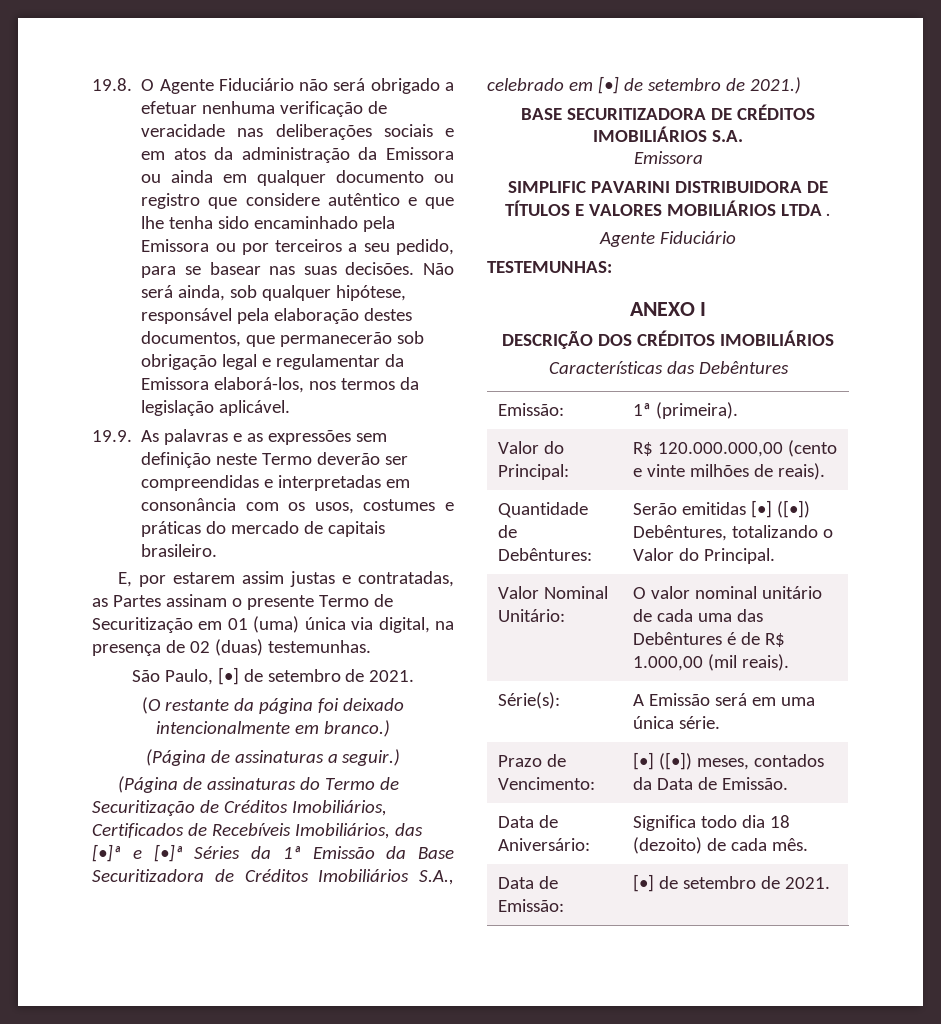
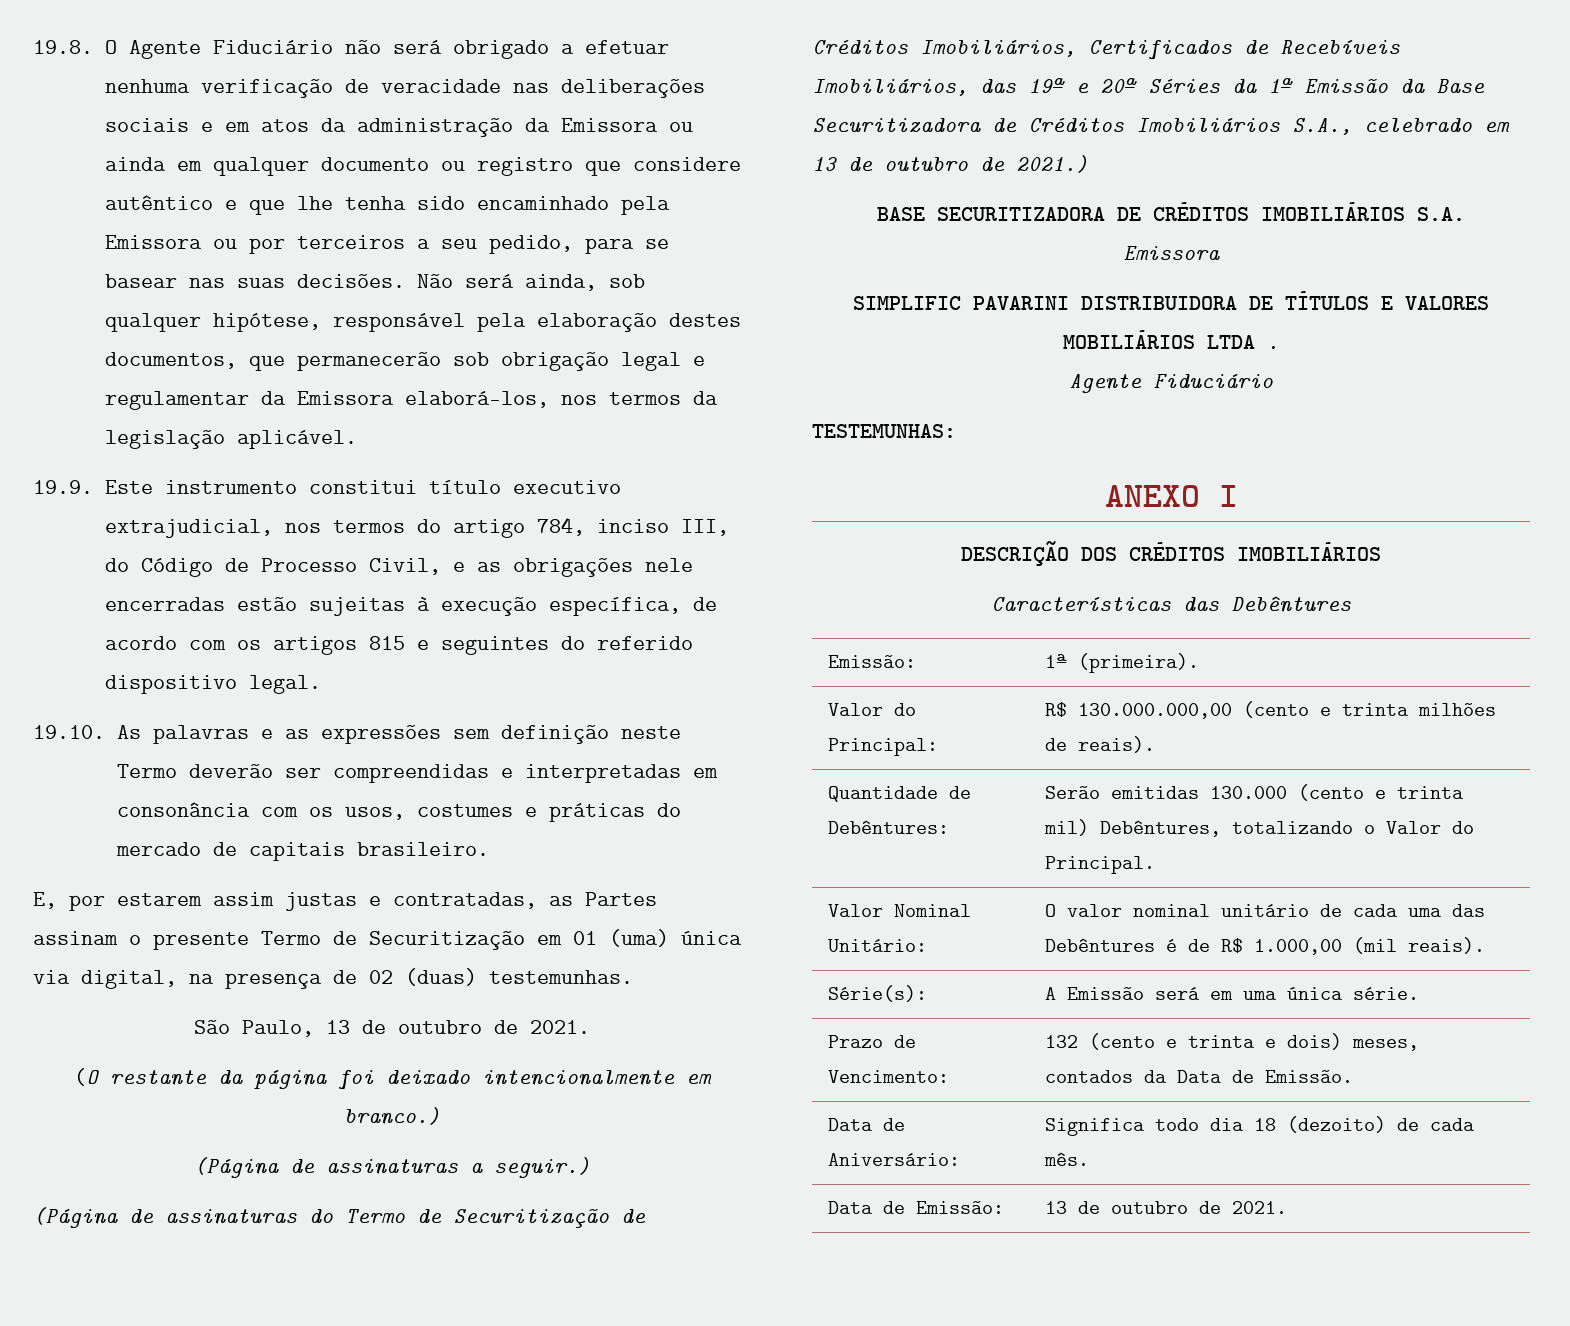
(132, 436) none -> [104,480,621,494] [104,517,729,538] [104,558,693,577] [104,597,717,616] [104,636,693,655] [104,675,321,694] [33,725,105,739] Este instrumento constitui título executivo extrajudicial, nos termos do artigo 784, inciso III, do Código de Processo Civil, e as obrigações nele encerradas estão sujeitas à execução específica, de acordo com os artigos 815 e seguintes do referido dispositivo legal. // 19.10.
[217,667,341,685] [•] de setembro -> [326,1020,482,1034] 13 de outubro
[92,844,183,862] [•]ª e [•]ª -> [1028,78,1137,93] 19ª e 20ª
[597,76,721,94] [•] de setembro -> [812,157,968,172] 13 de outubro
[658,440,838,457] [633,464,686,477] 120.000.000,00 (cento e vinte -> [1077,701,1408,719] 130.000.000,00 (cento e trinta
[751,500,811,518] [•] ([•]) -> [1209,784,1463,801] [1043,819,1089,836] 130.000 (cento e trinta mil)
[633,752,693,770] [•] ([•]) -> [1044,1033,1342,1050] 132 (cento e trinta e dois)
[633,874,757,892] [•] de setembro -> [1044,1201,1188,1214] 13 de outubro

